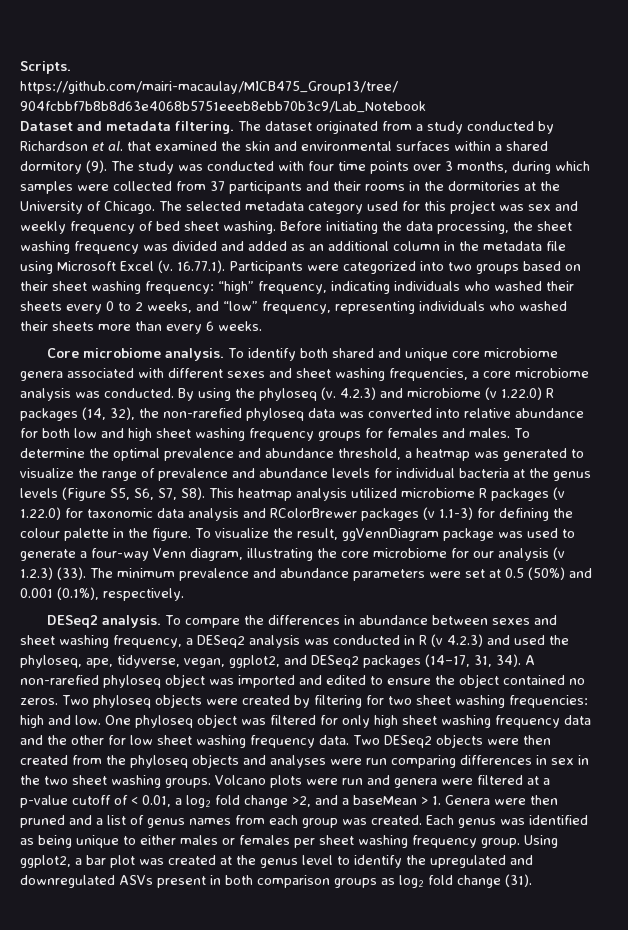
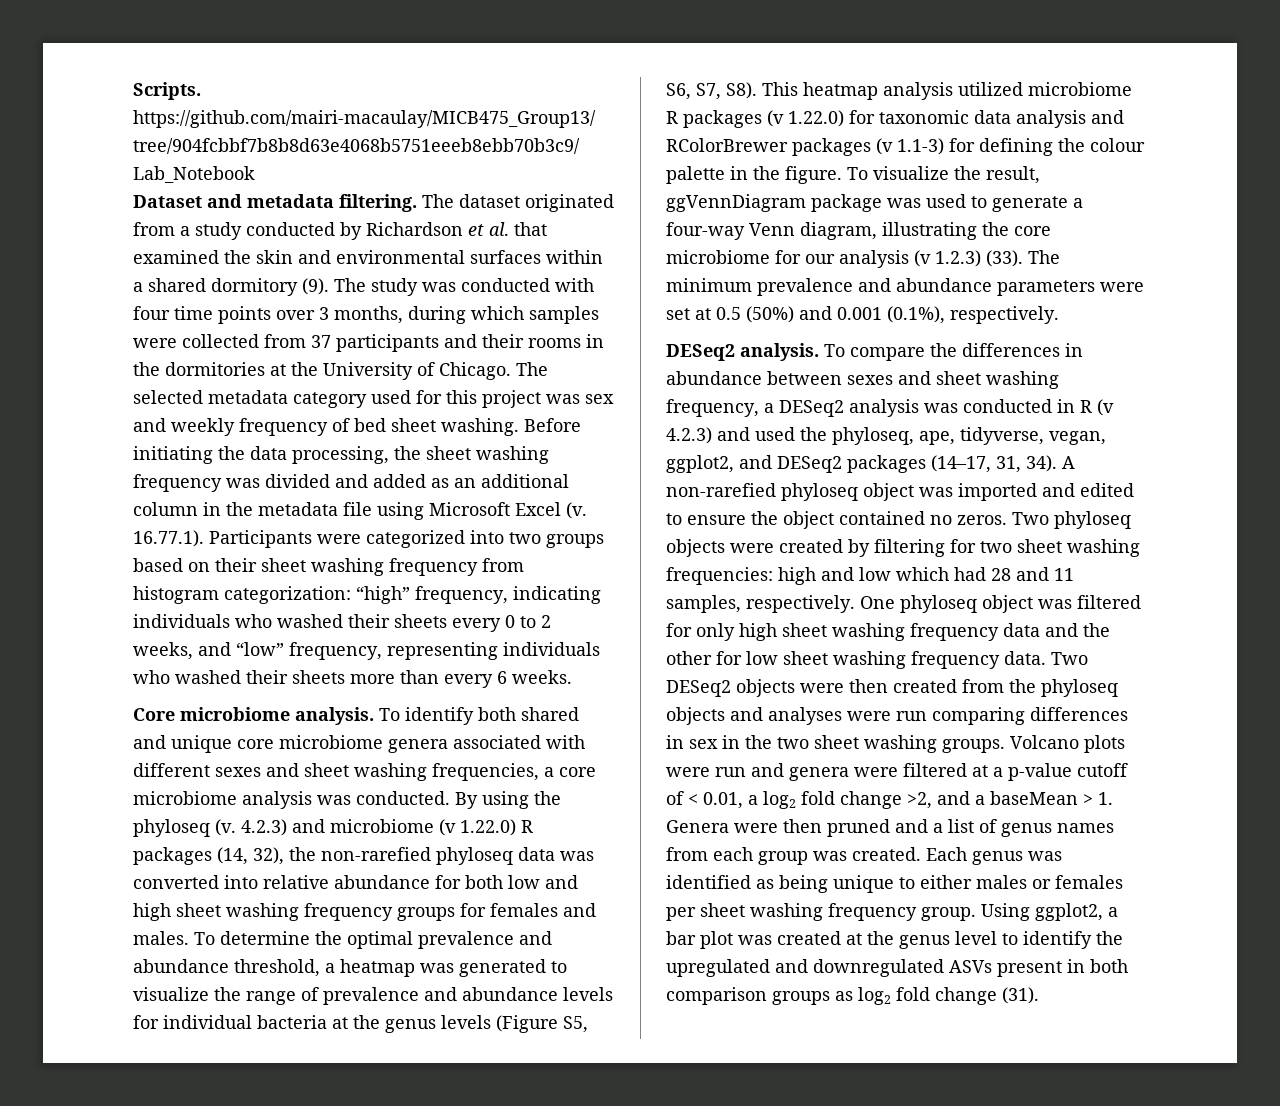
[145,281,214,294] frequency: -> [389,558,524,576] [133,586,351,604] frequency from histogram categorization:
[75,715,101,725] low. -> [859,567,1074,581] [666,595,855,613] low which had 28 and 11 samples, respectively.

